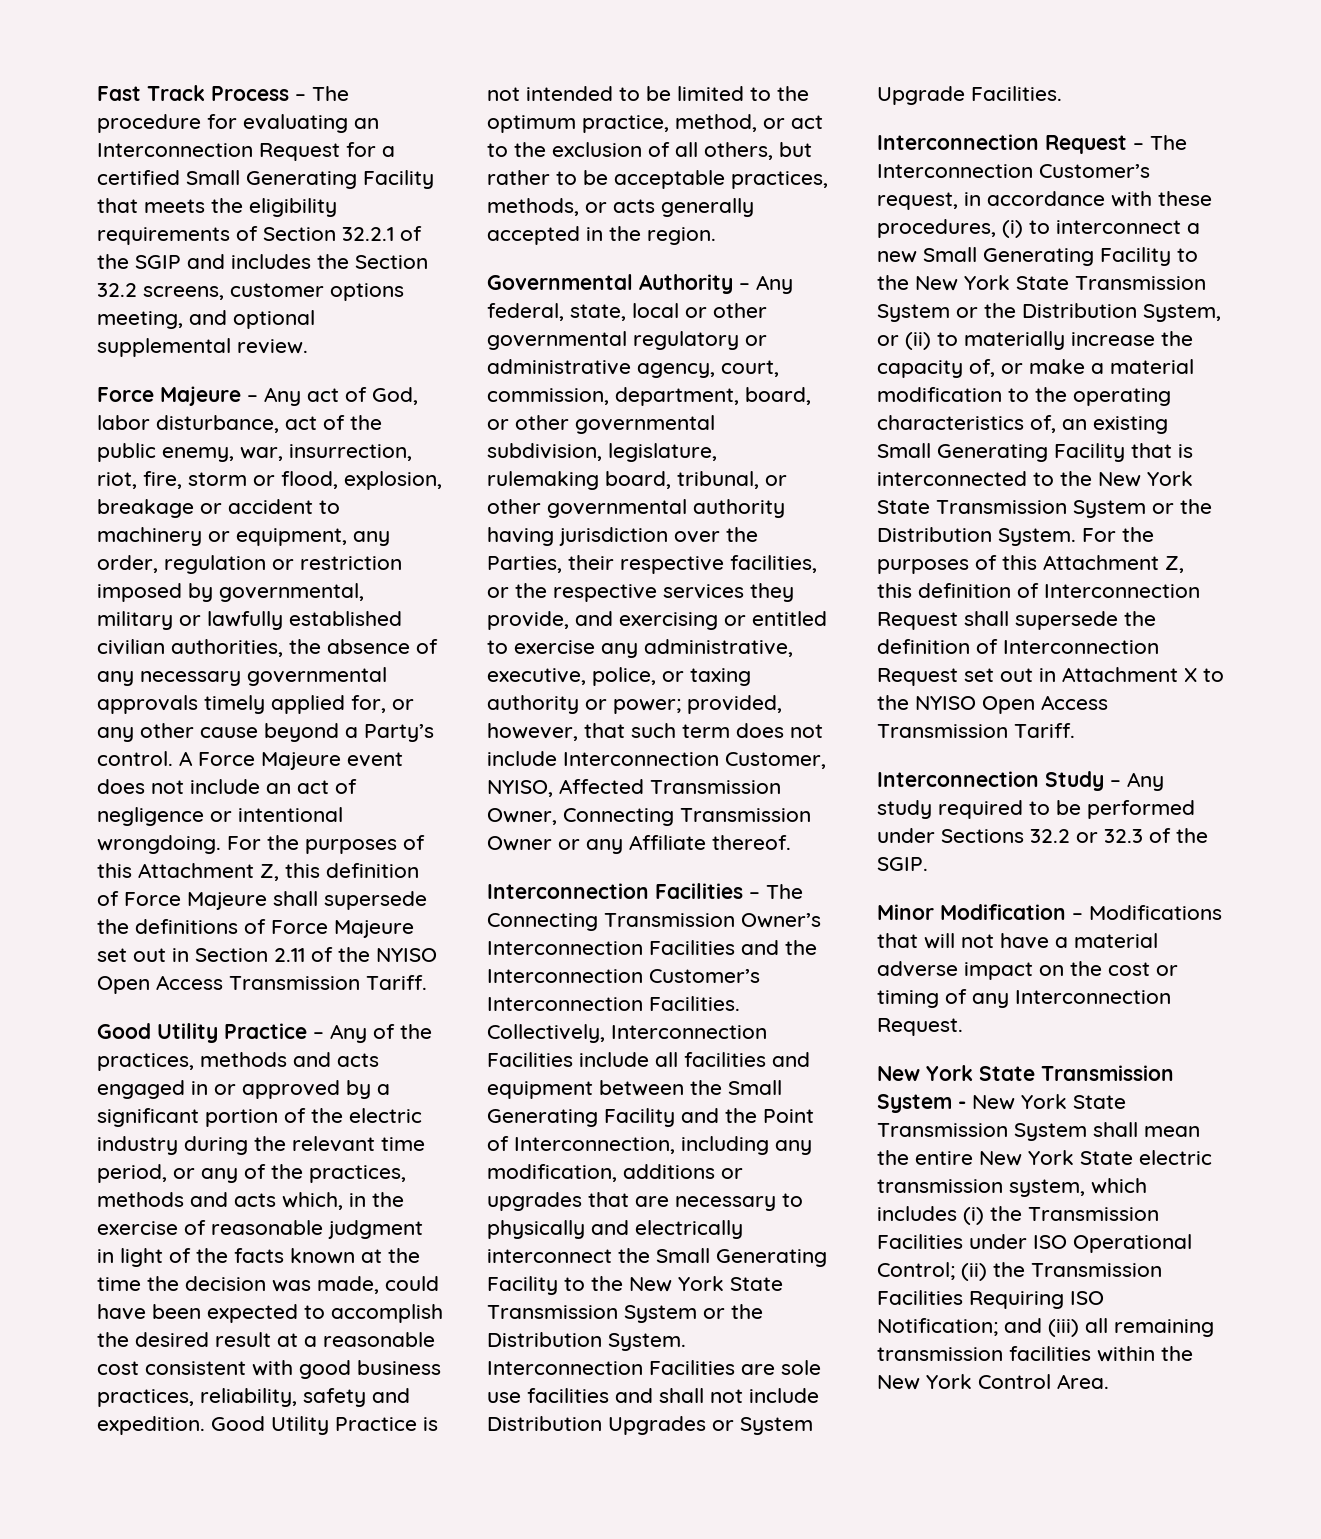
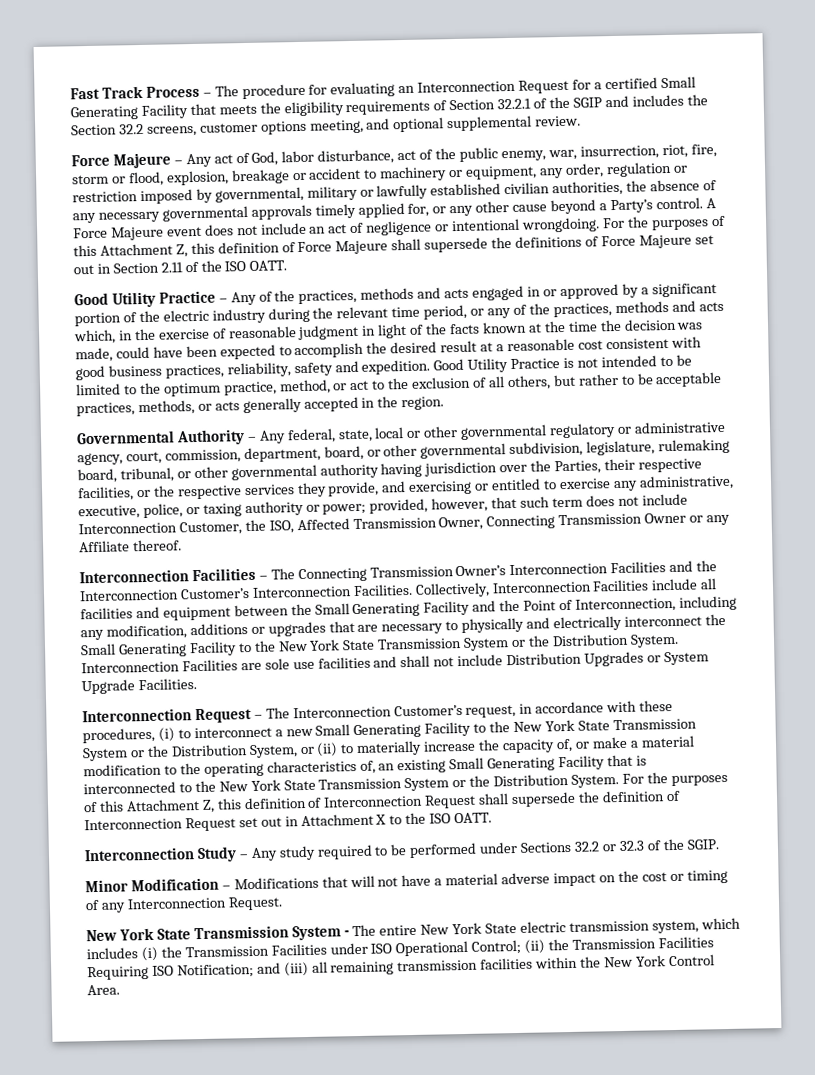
[376,948,437,962] [97,975,427,994] NYISO Open Access Transmission Tariff. -> [224,260,288,272] ISO OATT.
[487,780,553,797] NYISO, -> [244,519,294,534] the ISO,
[915,695,1108,714] [877,723,1075,738] NYISO Open Access Transmission Tariff. -> [429,812,493,824] ISO OATT.
[972,1094,1126,1110] [877,1122,1200,1141] [877,1150,909,1165] New York State Transmission System shall mean the -> [352,924,377,937] The

